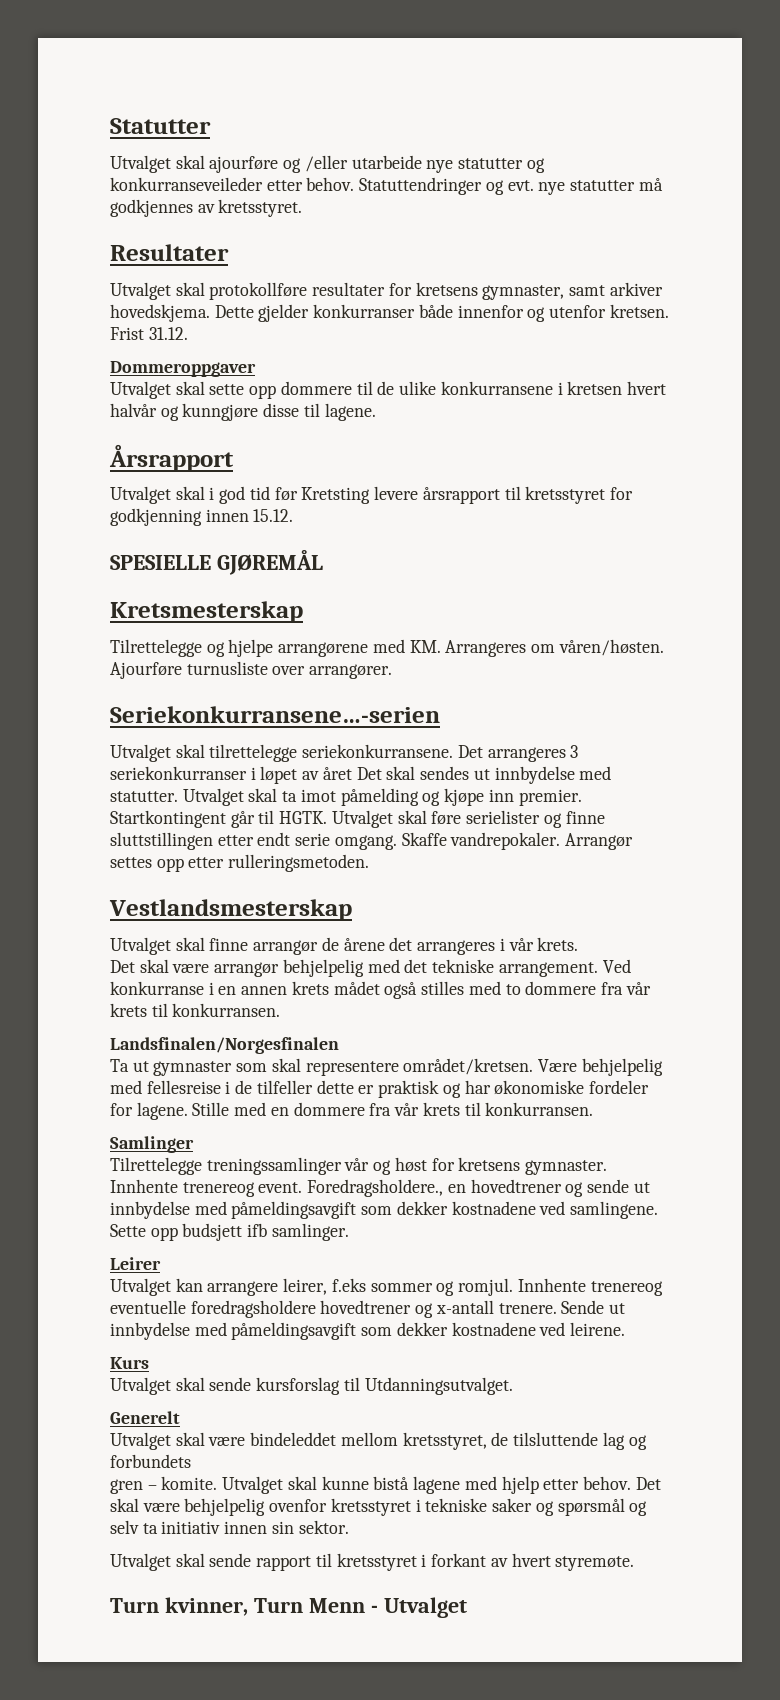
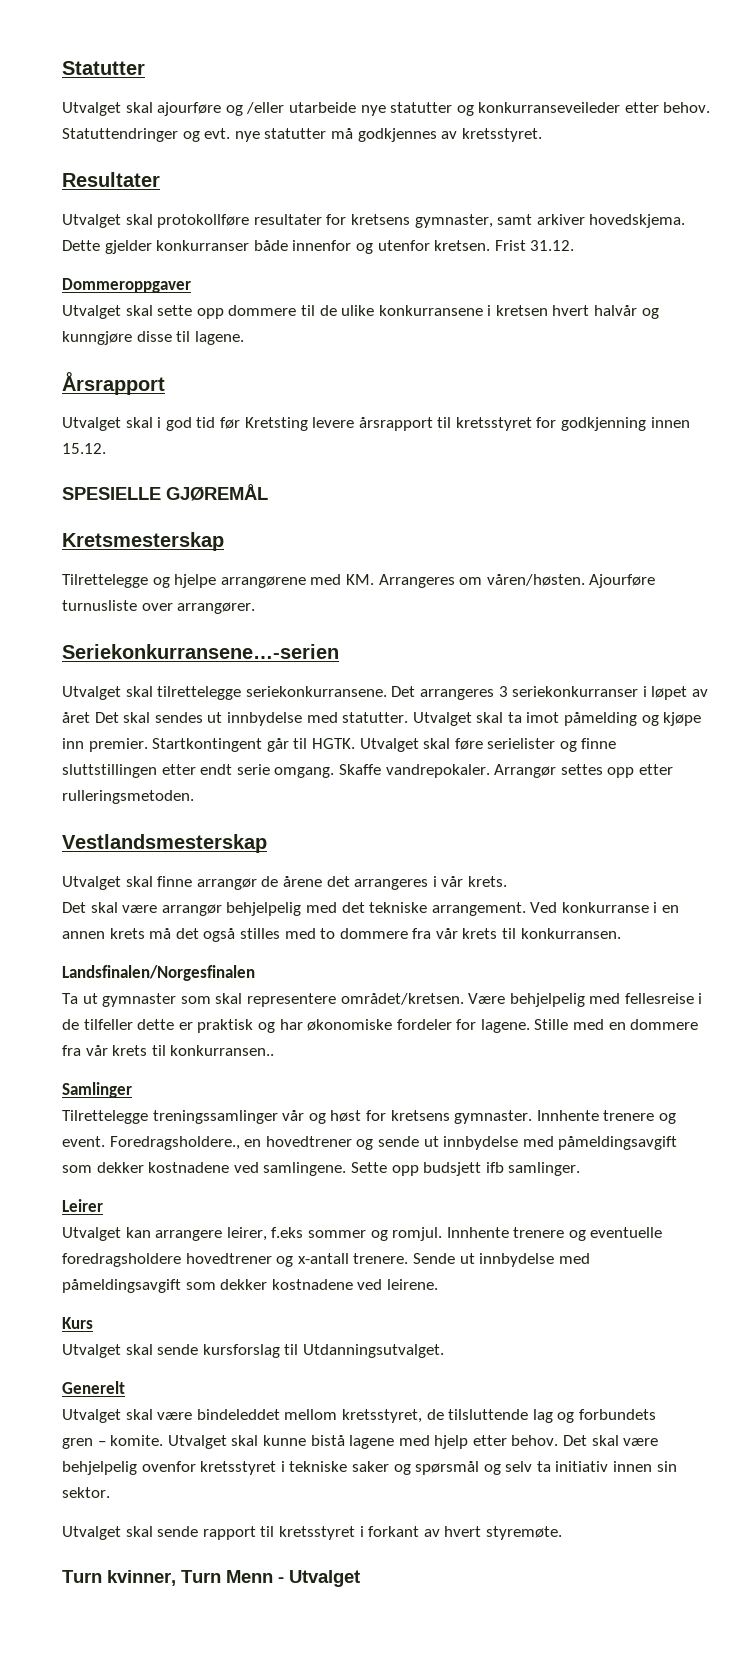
[333,981,380,995] mådet -> [149,928,199,939] må det
[485,1102,594,1116] konkurransen. -> [170,1045,275,1056] konkurransen..
[182,1182,255,1197] trenereog -> [603,1110,676,1124] trenere og
[590,1281,663,1296] trenereog -> [513,1227,586,1241] trenere og

